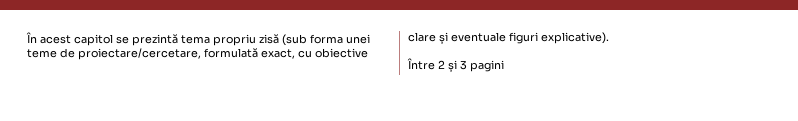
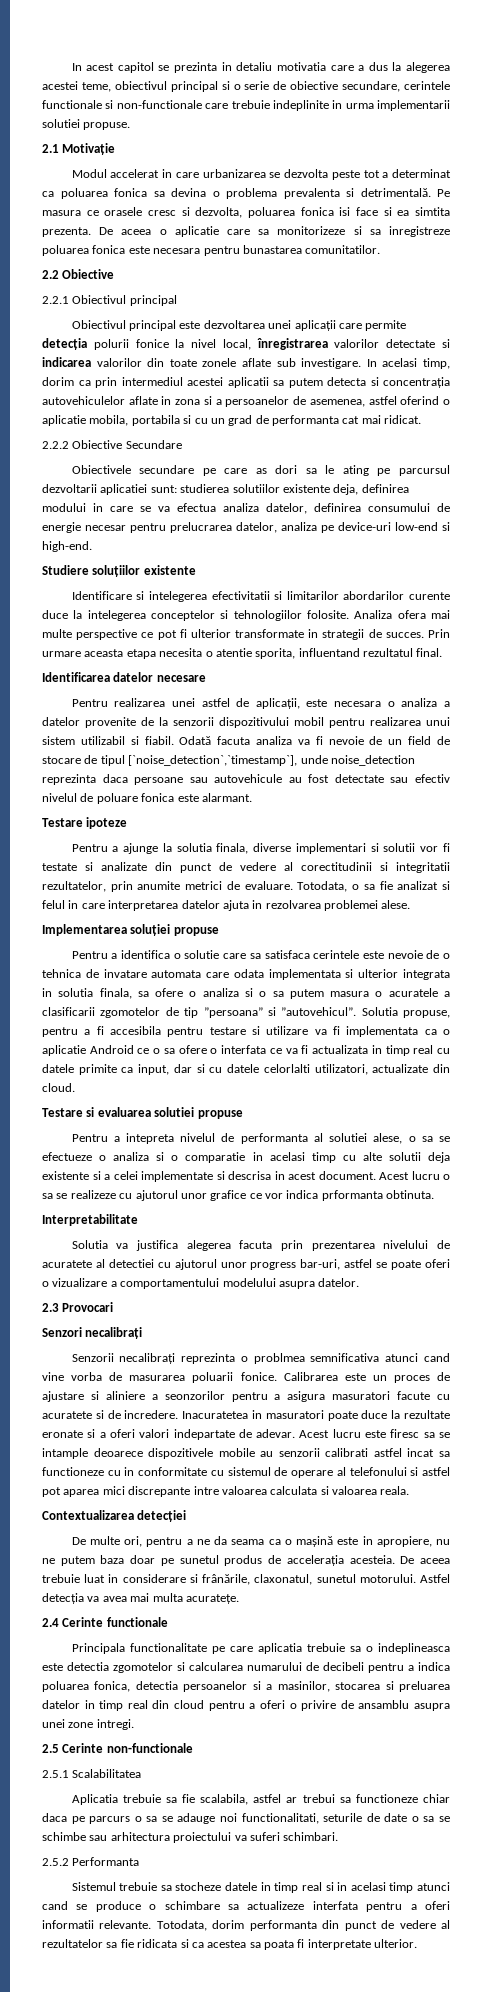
[26,32,37,43] În -> [71,63,82,71] In
[132,34,370,46] [27,48,368,60] [408,32,609,45] [407,58,504,73] prezintă tema propriu zisă (sub forma unei teme de proiectare/cercetare, formulată exact, cu obiective clare și eventuale figuri explicative). // Între 2 și 3 pagini -> [174,62,450,73] [42,81,450,92] [42,100,450,111] [42,119,131,130] [42,143,116,155] [71,169,452,180] [42,188,450,199] [42,207,451,218] [42,226,450,237] [42,245,381,256] [42,269,115,279] [42,295,177,306] [71,320,407,331] [42,338,450,350] [42,357,451,369] [42,377,450,388] [42,396,451,407] [42,415,422,426] [42,440,182,449] [71,465,450,476] [42,484,409,495] [42,503,450,514] [42,522,450,533] [42,541,92,552] [42,565,196,577] [71,591,450,602] [42,610,450,621] [42,629,451,640] [42,648,443,659] [42,672,206,682] [71,698,450,709] [42,717,450,728] [42,736,451,745] [42,755,415,766] [42,774,450,785] [42,793,252,804] [42,817,128,829] [71,843,451,854] [42,862,450,873] [42,881,451,892] [42,900,411,911] [42,924,219,936] [71,950,451,959] [42,969,450,980] [42,988,450,999] [42,1007,450,1018] [42,1026,450,1037] [42,1045,450,1056] [42,1064,450,1075] [42,1083,75,1092] [42,1107,243,1119] [71,1133,451,1144] [42,1152,450,1163] [42,1171,450,1182] [42,1190,435,1201] [42,1214,138,1226] [71,1240,450,1251] [42,1259,451,1270] [42,1278,360,1289] [42,1302,114,1312] [42,1327,143,1339] [71,1353,450,1364] [42,1372,451,1383] [42,1391,450,1402] [42,1410,451,1421] [42,1429,451,1440] [42,1448,450,1459] [42,1467,451,1478] [42,1486,410,1497] [42,1510,187,1522] [71,1536,450,1547] [42,1555,450,1566] [42,1574,451,1585] [42,1593,239,1604] [42,1617,168,1627] [71,1643,450,1654] [42,1662,450,1673] [42,1681,451,1692] [42,1700,451,1711] [42,1719,134,1730] [42,1743,193,1753] [42,1769,142,1778] [71,1794,450,1805] [42,1813,450,1824] [42,1832,339,1843] [42,1857,140,1866] [71,1882,450,1893] [42,1901,450,1912] [42,1920,451,1931] [42,1939,418,1950] prezinta in detaliu motivatia care a dus la alegerea acestei teme, obiectivul principal si o serie de obiective secundare, cerintele functionale si non-functionale care trebuie indeplinite in urma implementarii solutiei propuse. // 2.1 Motivație // Modul accelerat in care urbanizarea se dezvolta peste tot a determinat ca poluarea fonica sa devina o problema prevalenta si detrimentală. Pe masura ce orasele cresc si dezvolta, poluarea fonica isi face si ea simtita prezenta. De aceea o aplicatie care sa monitorizeze si sa inregistreze poluarea fonica este necesara pentru bunastarea comunitatilor. // 2.2 Obiective // 2.2.1 Obiectivul principal // Obiectivul principal este dezvoltarea unei aplicații care permite detecția polurii fonice la nivel local, înregistrarea valorilor detectate si indicarea valorilor din toate zonele aflate sub investigare. In acelasi timp, dorim ca prin intermediul acestei aplicatii sa putem detecta si concentrația autovehiculelor aflate in zona si a persoanelor de asemenea, astfel oferind o aplicatie mobila, portabila si cu un grad de performanta cat mai ridicat. // 2.2.2 Obiective Secundare // Obiectivele secundare pe care as dori sa le ating pe parcursul dezvoltarii aplicatiei sunt: studierea solutiilor existente deja, definirea modului in care se va efectua analiza datelor, definirea consumului de energie necesar pentru prelucrarea datelor, analiza pe device-uri low-end si high-end. // Studiere soluțiilor existente // Identificare si intelegerea efectivitatii si limitarilor abordarilor curente duce la intelegerea conceptelor si tehnologiilor folosite. Analiza ofera mai multe perspective ce pot fi ulterior transformate in strategii de succes. Prin urmare aceasta etapa necesita o atentie sporita, influentand rezultatul final. // Identificarea datelor necesare // Pentru realizarea unei astfel de aplicații, este necesara o analiza a datelor provenite de la senzorii dispozitivului mobil pentru realizarea unui sistem utilizabil si fiabil. Odată facuta analiza va fi nevoie de un field de stocare de tipul [`noise_detection`,`timestamp`], unde noise_detection reprezinta daca persoane sau autovehicule au fost detectate sau efectiv nivelul de poluare fonica este alarmant. // Testare ipoteze // Pentru a ajunge la solutia finala, diverse implementari si solutii vor fi testate si analizate din punct de vedere al corectitudinii si integritatii rezultatelor, prin anumite metrici de evaluare. Totodata, o sa fie analizat si felul in care interpretarea datelor ajuta in rezolvarea problemei alese. // Implementarea soluției propuse // Pentru a identifica o solutie care sa satisfaca cerintele este nevoie de o tehnica de invatare automata care odata implementata si ulterior integrata in solutia finala, sa ofere o analiza si o sa putem masura o acuratele a clasificarii zgomotelor de tip ”persoana” si ”autovehicul”. Solutia propuse, pentru a fi accesibila pentru testare si utilizare va fi implementata ca o aplicatie Android ce o sa ofere o interfata ce va fi actualizata in timp real cu datele primite ca input, dar si cu datele celorlalti utilizatori, actualizate din cloud. // Testare si evaluarea solutiei propuse // Pentru a intepreta nivelul de performanta al solutiei alese, o sa se efectueze o analiza si o comparatie in acelasi timp cu alte solutii deja existente si a celei implementate si descrisa in acest document. Acest lucru o sa se realizeze cu ajutorul unor grafice ce vor indica prformanta obtinuta. // Interpretabilitate // Solutia va justifica alegerea facuta prin prezentarea nivelului de acuratete al detectiei cu ajutorul unor progress bar-uri, astfel se poate oferi o vizualizare a comportamentului modelului asupra datelor. // 2.3 Provocari // Senzori necalibrați // Senzorii necalibrați reprezinta o problmea semnificativa atunci cand vine vorba de masurarea poluarii fonice. Calibrarea este un proces de ajustare si aliniere a seonzorilor pentru a asigura masuratori facute cu acuratete si de incredere. Inacuratetea in masuratori poate duce la rezultate eronate si a oferi valori indepartate de adevar. Acest lucru este firesc sa se intample deoarece dispozitivele mobile au senzorii calibrati astfel incat sa functioneze cu in conformitate cu sistemul de operare al telefonului si astfel pot aparea mici discrepante intre valoarea calculata si valoarea reala. // Contextualizarea detecției // De multe ori, pentru a ne da seama ca o mașină este in apropiere, nu ne putem baza doar pe sunetul produs de accelerația acesteia. De aceea trebuie luat in considerare si frânările, claxonatul, sunetul motorului. Astfel detecția va avea mai multa acuratețe. // 2.4 Cerinte functionale // Principala functionalitate pe care aplicatia trebuie sa o indeplineasca este detectia zgomotelor si calcularea numarului de decibeli pentru a indica poluarea fonica, detectia persoanelor si a masinilor, stocarea si preluarea datelor in timp real din cloud pentru a oferi o privire de ansamblu asupra unei zone intregi. // 2.5 Cerinte non-functionale // 2.5.1 Scalabilitatea // Aplicatia trebuie sa fie scalabila, astfel ar trebui sa functioneze chiar daca pe parcurs o sa se adauge noi functionalitati, seturile de date o sa se schimbe sau arhitectura proiectului va suferi schimbari. // 2.5.2 Performanta // Sistemul trebuie sa stocheze datele in timp real si in acelasi timp atunci cand se produce o schimbare sa actualizeze interfata pentru a oferi informatii relevante. Totodata, dorim performanta din punct de vedere al rezultatelor sa fie ridicata si ca acestea sa poata fi interpretate ulterior.

